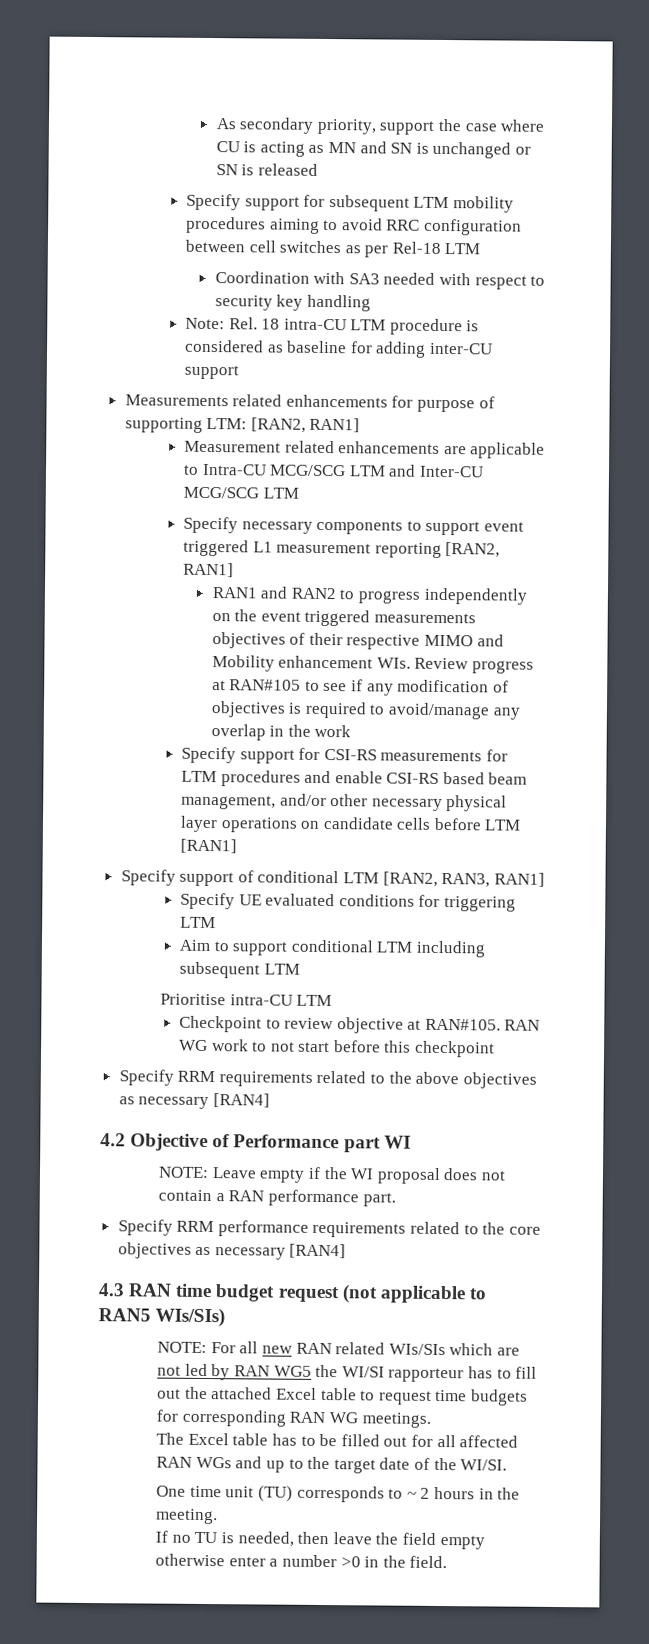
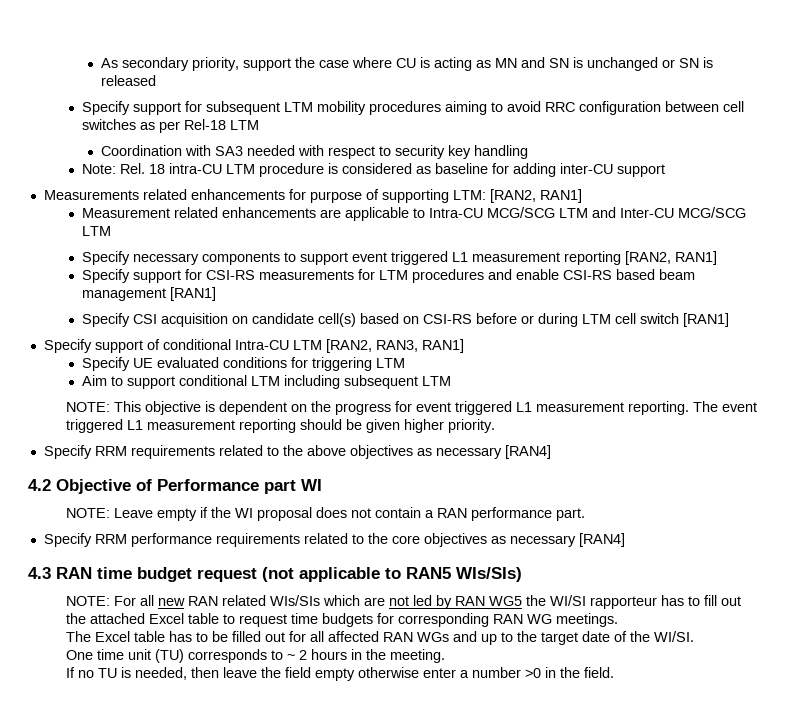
[211,586,528,605] [211,609,476,627] [211,632,504,650] [211,655,534,674] [211,679,509,696] [210,701,520,720] [210,724,352,741] // RAN1 and RAN2 to progress independently on the event triggered measurements objectives of their respective MIMO and Mobility enhancement WIs. Review progress at RAN#105 to see if any modification of objectives is required to avoid/manage any overlap in the work -> (718, 258) none
[180,793,508,812] [179,815,522,833] management, and/or other necessary physical layer operations on candidate cells before LTM -> [82,287,217,301] [82,313,680,327] management [RAN1] // Specify CSI acquisition on candidate cell(s) based on CSI-RS before or during LTM cell switch
(340, 877) none -> [234,340,289,350] Intra-CU
[160,993,333,1007] [178,1015,541,1034] [178,1039,496,1058] Prioritise intra-CU LTM // Checkpoint to review objective at RAN#105. RAN WG work to not start before this checkpoint -> [66,401,758,415] [66,419,496,433] NOTE: This objective is dependent on the progress for event triggered L1 measurement reporting. The event triggered L1 measurement reporting should be given higher priority.

